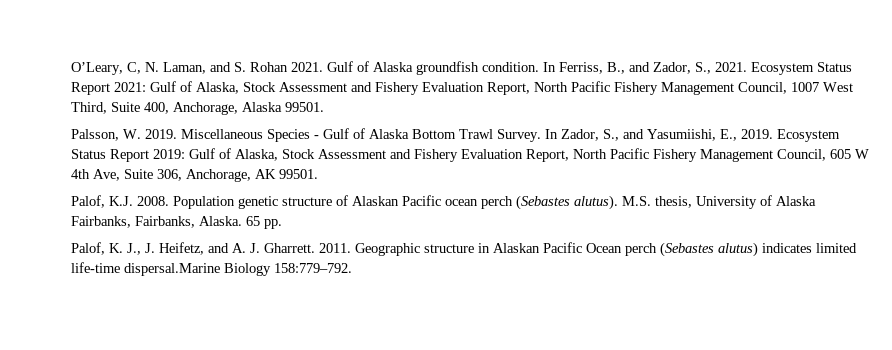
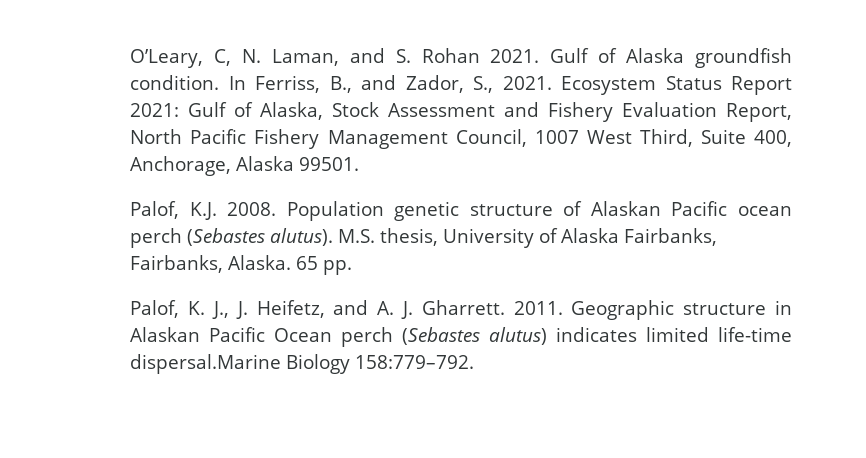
[70,128,840,142] [70,148,869,162] [70,169,318,182] // Palsson, W. 2019. Miscellaneous Species - Gulf of Alaska Bottom Trawl Survey. In Zador, S., and Yasumiishi, E., 2019. Ecosystem Status Report 2019: Gulf of Alaska, Stock Assessment and Fishery Evaluation Report, North Pacific Fishery Management Council, 605 W 4th Ave, Suite 306, Anchorage, AK 99501. -> (360, 164) none

